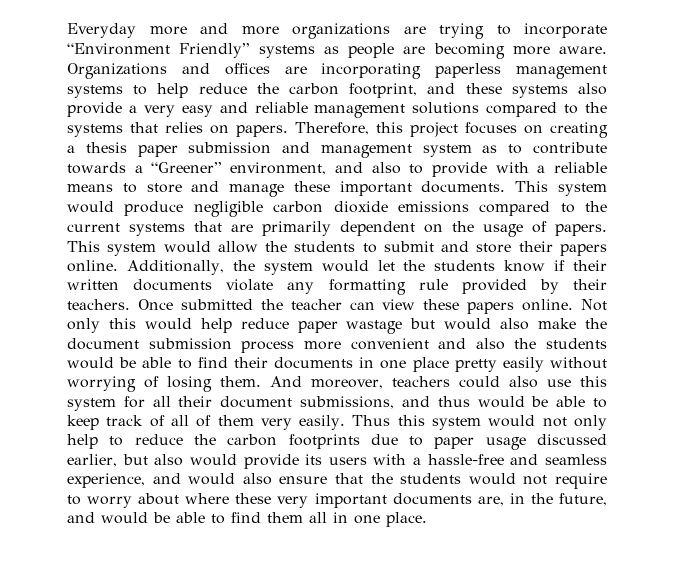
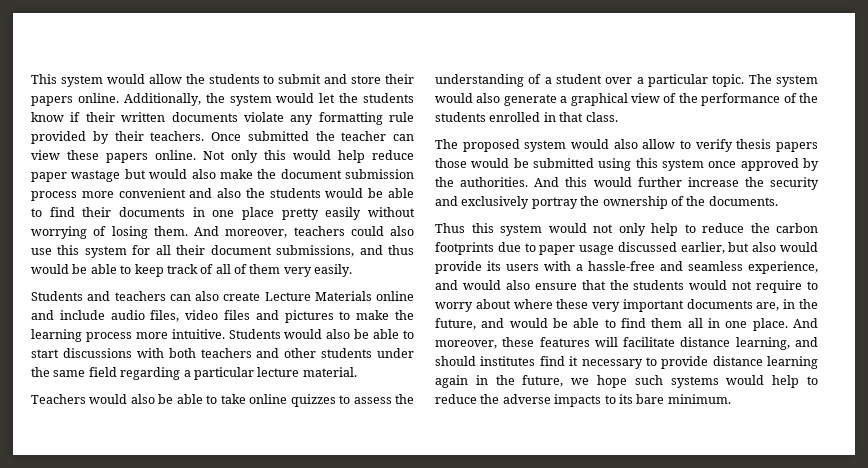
[67,23,607,39] [67,43,607,59] [67,63,607,79] [67,83,607,98] [67,102,607,118] [67,122,608,138] [67,142,607,158] [67,162,607,177] [67,181,607,197] [67,201,607,217] [67,221,607,237] Everyday more and more organizations are trying to incorporate “Environment Friendly” systems as people are becoming more aware. Organizations and offices are incorporating paperless management systems to help reduce the carbon footprint, and these systems also provide a very easy and reliable management solutions compared to the systems that relies on papers. Therefore, this project focuses on creating a thesis paper submission and management system as to contribute towards a “Greener” environment, and also to provide with a reliable means to store and manage these important documents. This system would produce negligible carbon dioxide emissions compared to the current systems that are primarily dependent on the usage of papers. -> (31, 79) none
(346, 422) none -> [31,291,414,301] [31,310,415,323] [31,329,415,342] [31,348,414,358] [31,367,357,380] [31,394,414,407] [435,74,818,87] [435,93,818,106] [435,112,618,122] [435,139,818,152] [435,158,819,171] [435,177,819,190] [435,196,778,209] // Students and teachers can also create Lecture Materials online and include audio files, video files and pictures to make the learning process more intuitive. Students would also be able to start discussions with both teachers and other students under the same field regarding a particular lecture material. // Teachers would also be able to take online quizzes to assess the understanding of a student over a particular topic. The system would also generate a graphical view of the performance of the students enrolled in that class. // The proposed system would also allow to verify thesis papers those would be submitted using this system once approved by the authorities. And this would further increase the security and exclusively portray the ownership of the documents. //
(427, 519) none -> [793,318,818,328] [435,337,818,350] [435,356,818,369] [435,375,818,388] [435,394,731,407] And moreover, these features will facilitate distance learning, and should institutes find it necessary to provide distance learning again in the future, we hope such systems would help to reduce the adverse impacts to its bare minimum.

